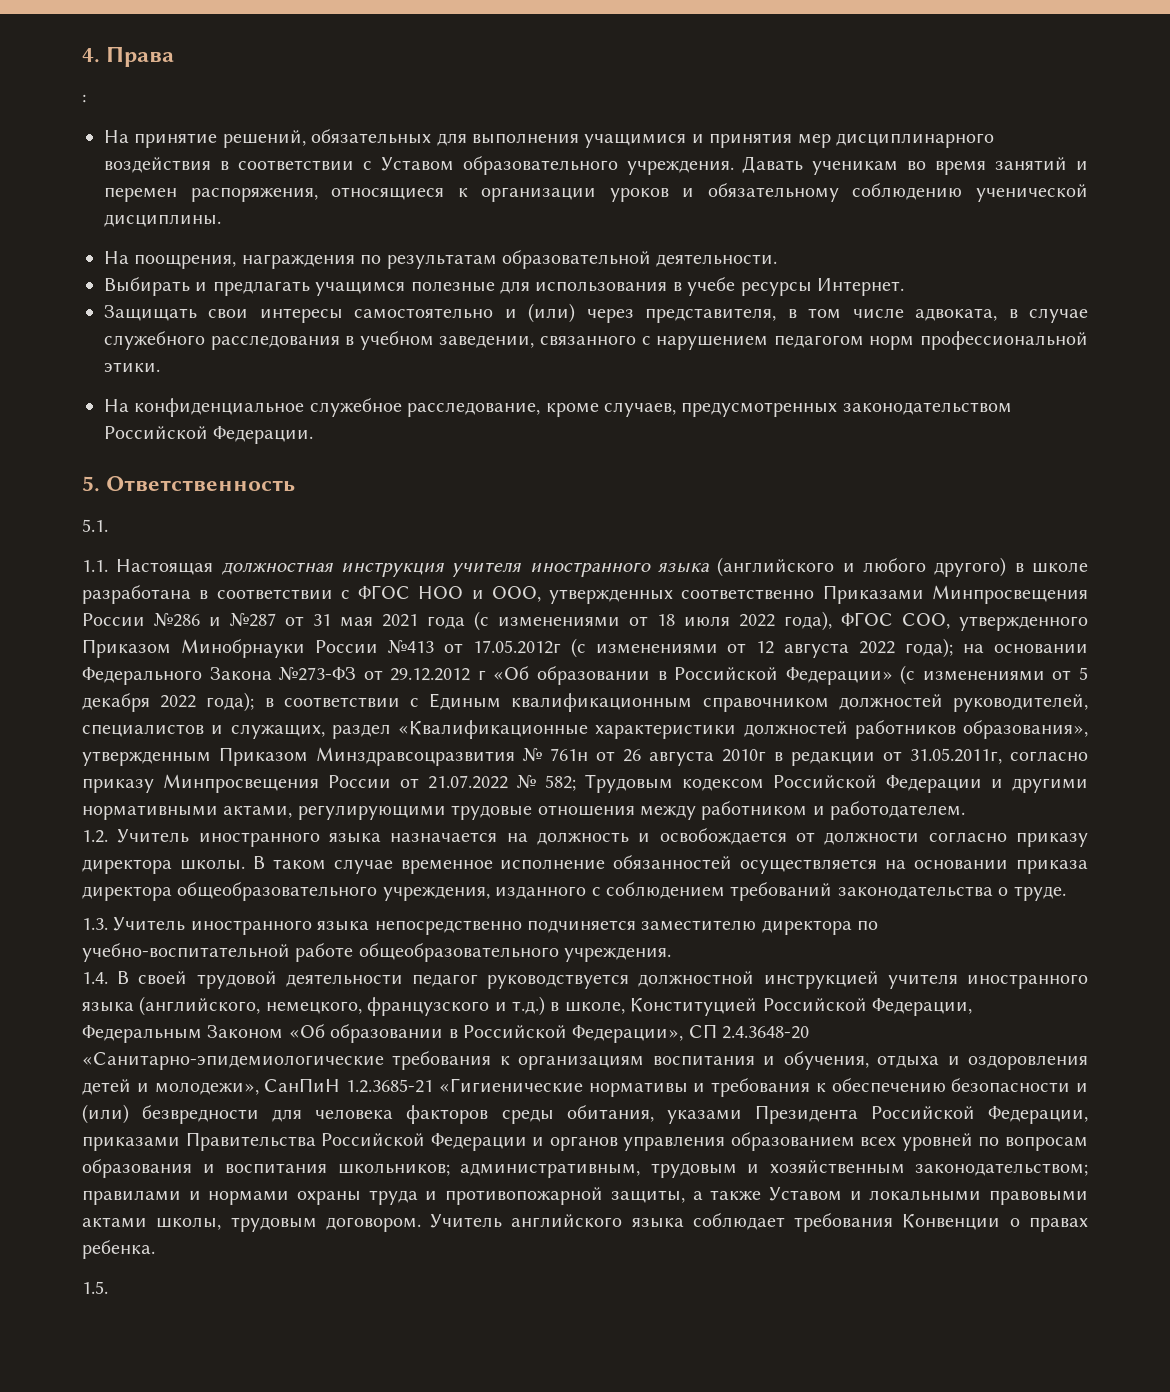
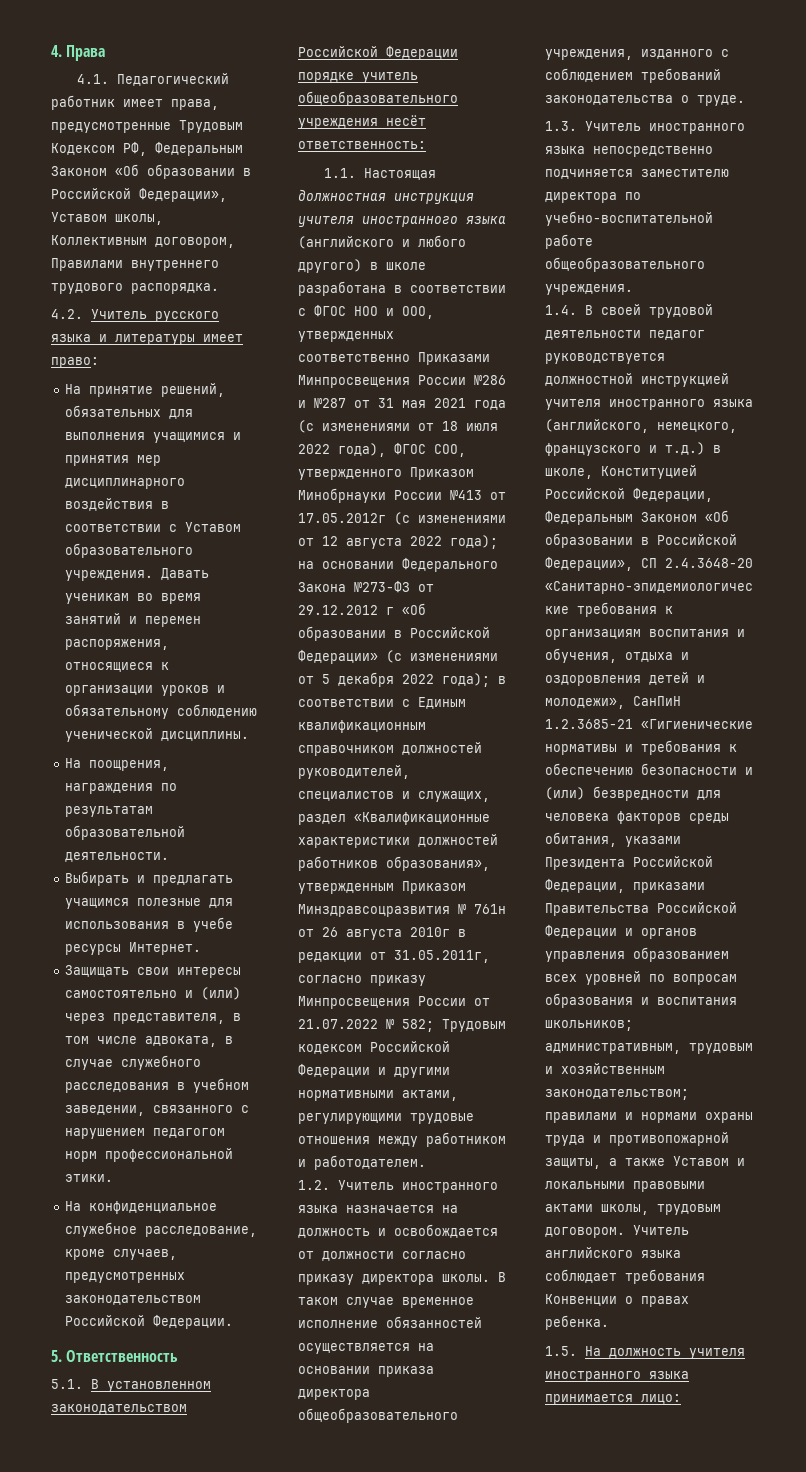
[82,94,86,103] : -> [77,73,230,86] [51,95,219,110] [51,120,243,133] [51,141,243,156] [51,164,251,179] [51,187,227,202] [51,212,163,225] [51,235,235,248] [51,258,219,271] [51,283,219,294] [51,309,219,322] [51,334,243,345] [51,357,99,368] 4.1. Педагогический работник имеет права, предусмотренные Трудовым Кодексом РФ, Федеральным Законом «Об образовании в Российской Федерации», Уставом школы, Коллективным договором, Правилами внутреннего трудового распорядка. // 4.2. Учитель русского языка и литературы имеет право:
(108, 525) none -> [91,1379,211,1392] [51,1404,187,1414] [298,45,458,60] [298,72,418,83] [298,91,458,106] [298,115,426,129] [298,141,426,149] В установленном законодательством Российской Федерации порядке учитель общеобразовательного учреждения несёт ответственность:
(108, 1287) none -> [585,1346,745,1359] [545,1371,689,1382] [545,1394,681,1405] На должность учителя иностранного языка принимается лицо:

